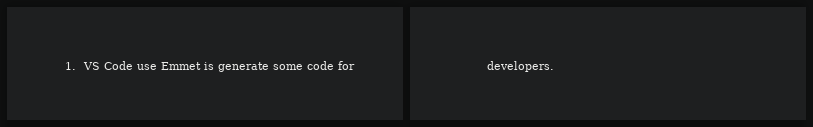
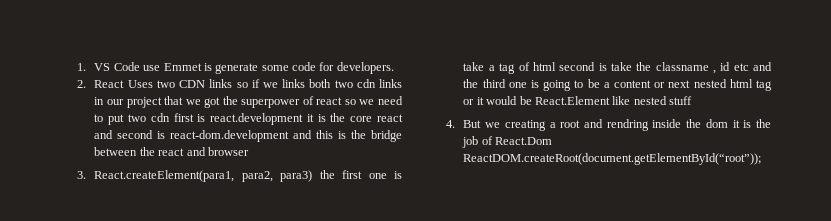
(554, 66) none -> [77,79,402,88] [94,96,403,108] [94,113,403,125] [94,130,402,142] [94,147,249,156] [77,170,402,182] [463,62,772,74] [463,79,772,91] [463,96,693,105] [446,119,771,131] [462,136,553,148] [463,153,762,165] // 2. React Uses two CDN links so if we links both two cdn links in our project that we got the superpower of react so we need to put two cdn first is react.development it is the core react and second is react-dom.development and this is the bridge between the react and browser // 3. React.createElement(para1, para2, para3) the first one is take a tag of html second is take the classname , id etc and the third one is going to be a content or next nested html tag or it would be React.Element like nested stuff // 4. But we creating a root and rendring inside the dom it is the job of React.Dom ReactDOM.createRoot(document.getElementById(“root”));

